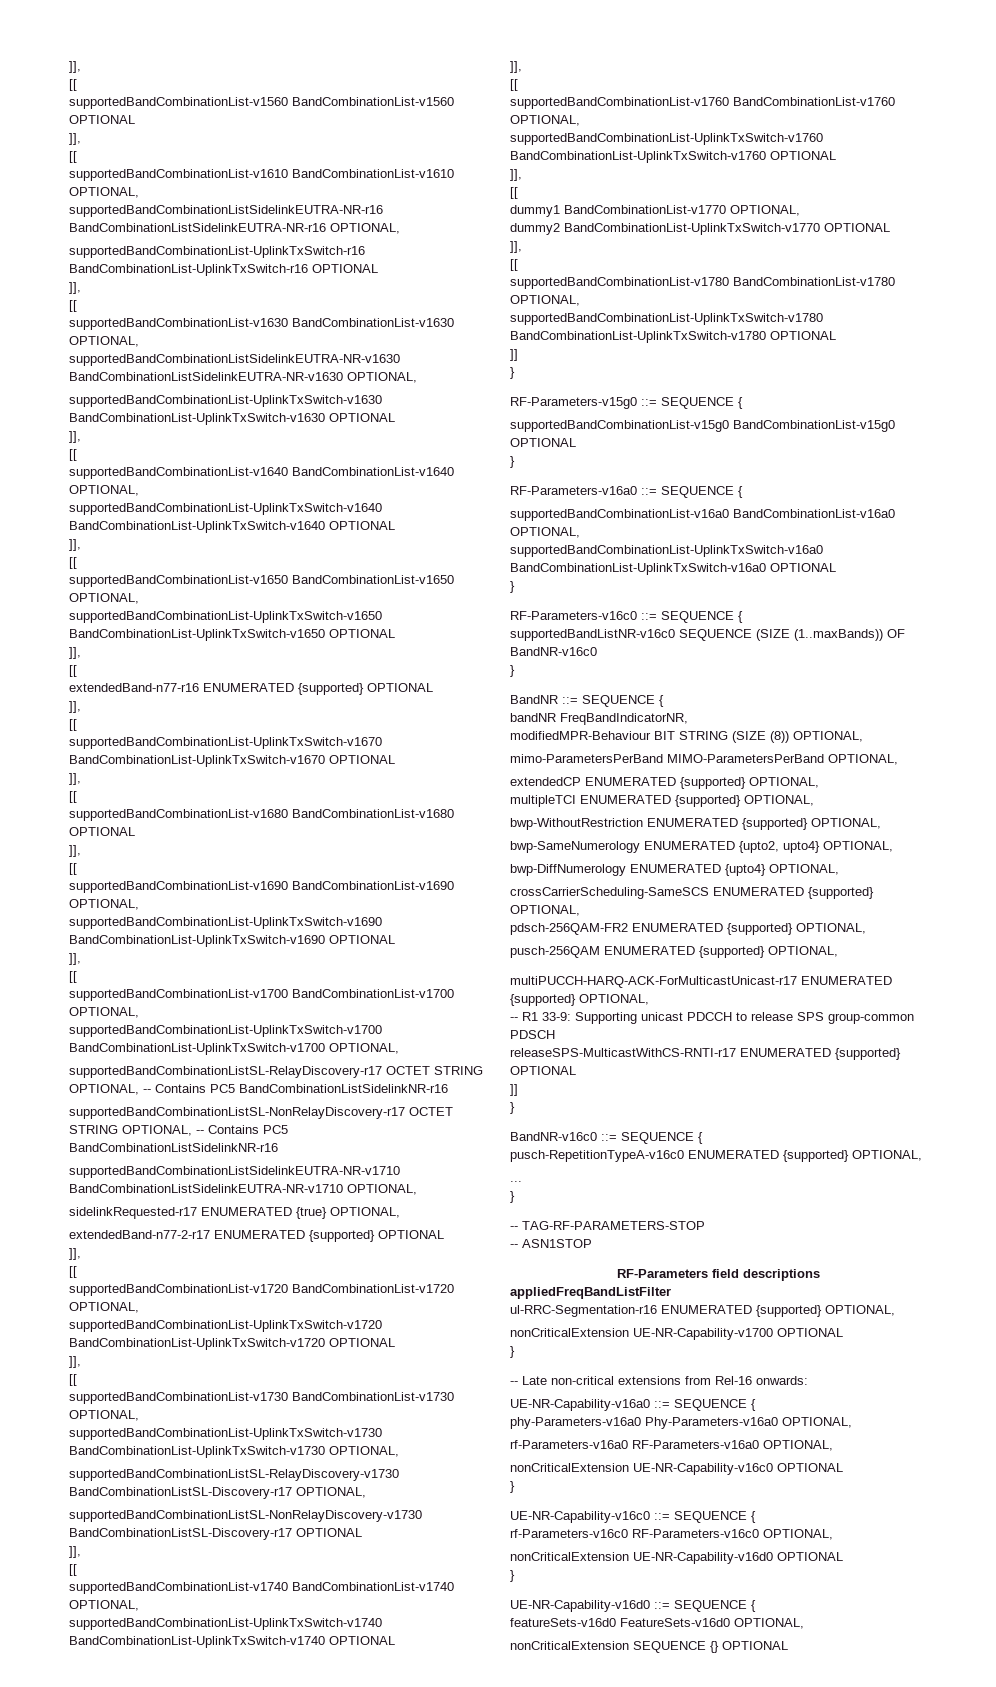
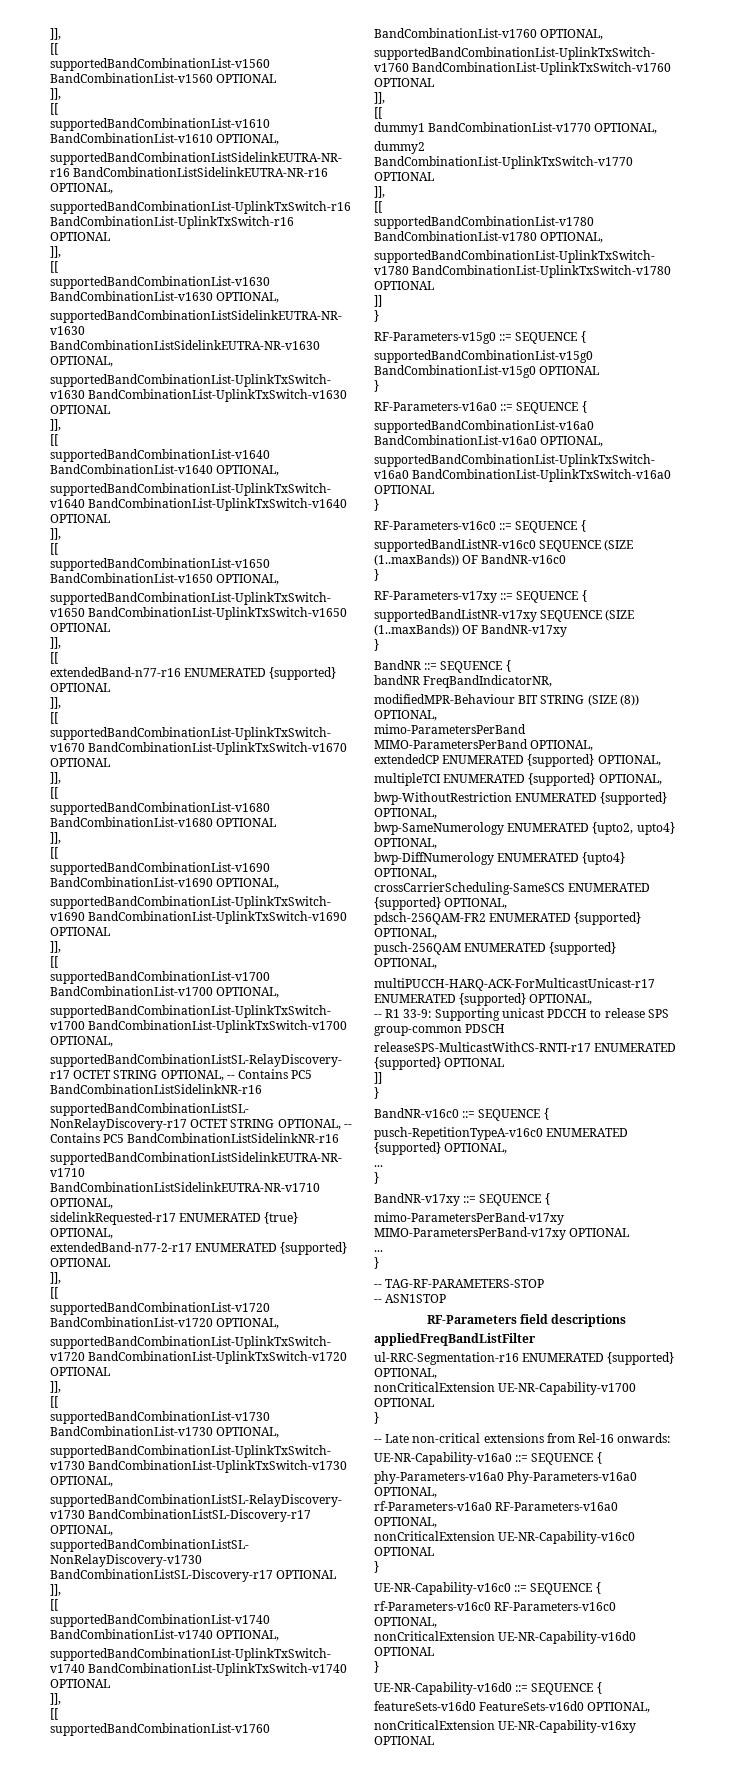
(515, 671) none -> [374,590,587,603] [374,609,635,622] [374,624,568,637] [374,639,379,651] // RF-Parameters-v17xy ::= SEQUENCE { // supportedBandListNR-v17xy SEQUENCE (SIZE (1..maxBands)) OF BandNR-v17xy // }
(515, 1197) none -> [374,1193,550,1206] [374,1212,564,1225] [374,1227,630,1240] [374,1250,383,1252] [374,1257,379,1269] // BandNR-v17xy ::= SEQUENCE { // mimo-ParametersPerBand-v17xy MIMO-ParametersPerBand-v17xy OPTIONAL // ... // }
[633,1641,719,1653] SEQUENCE {} -> [498,1720,637,1733] UE-NR-Capability-v16xy

